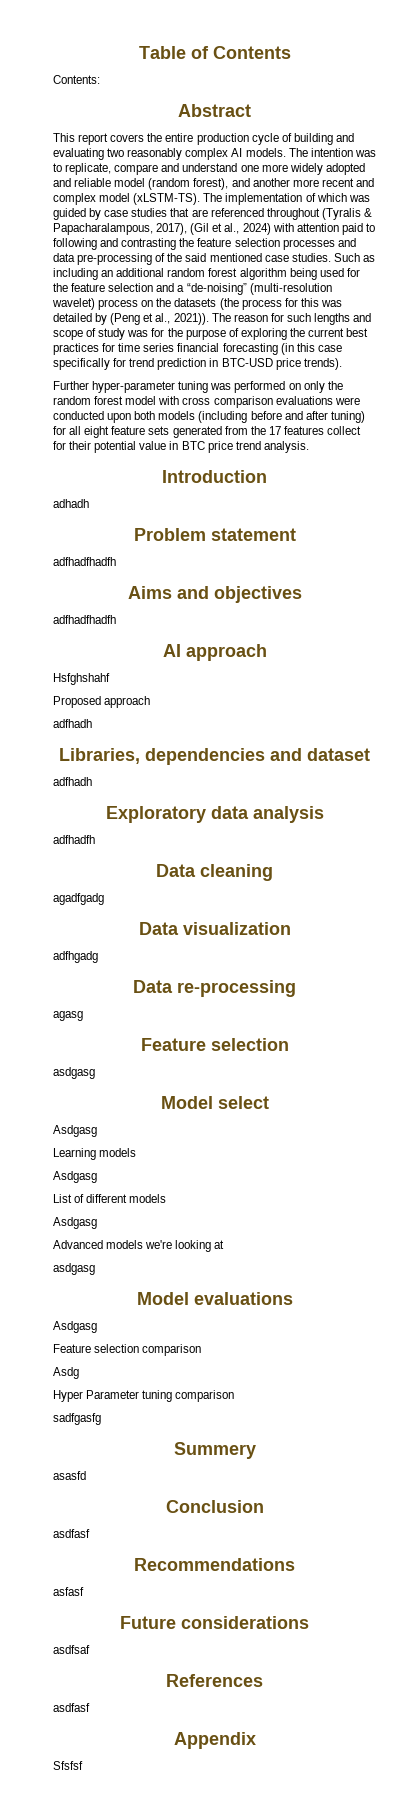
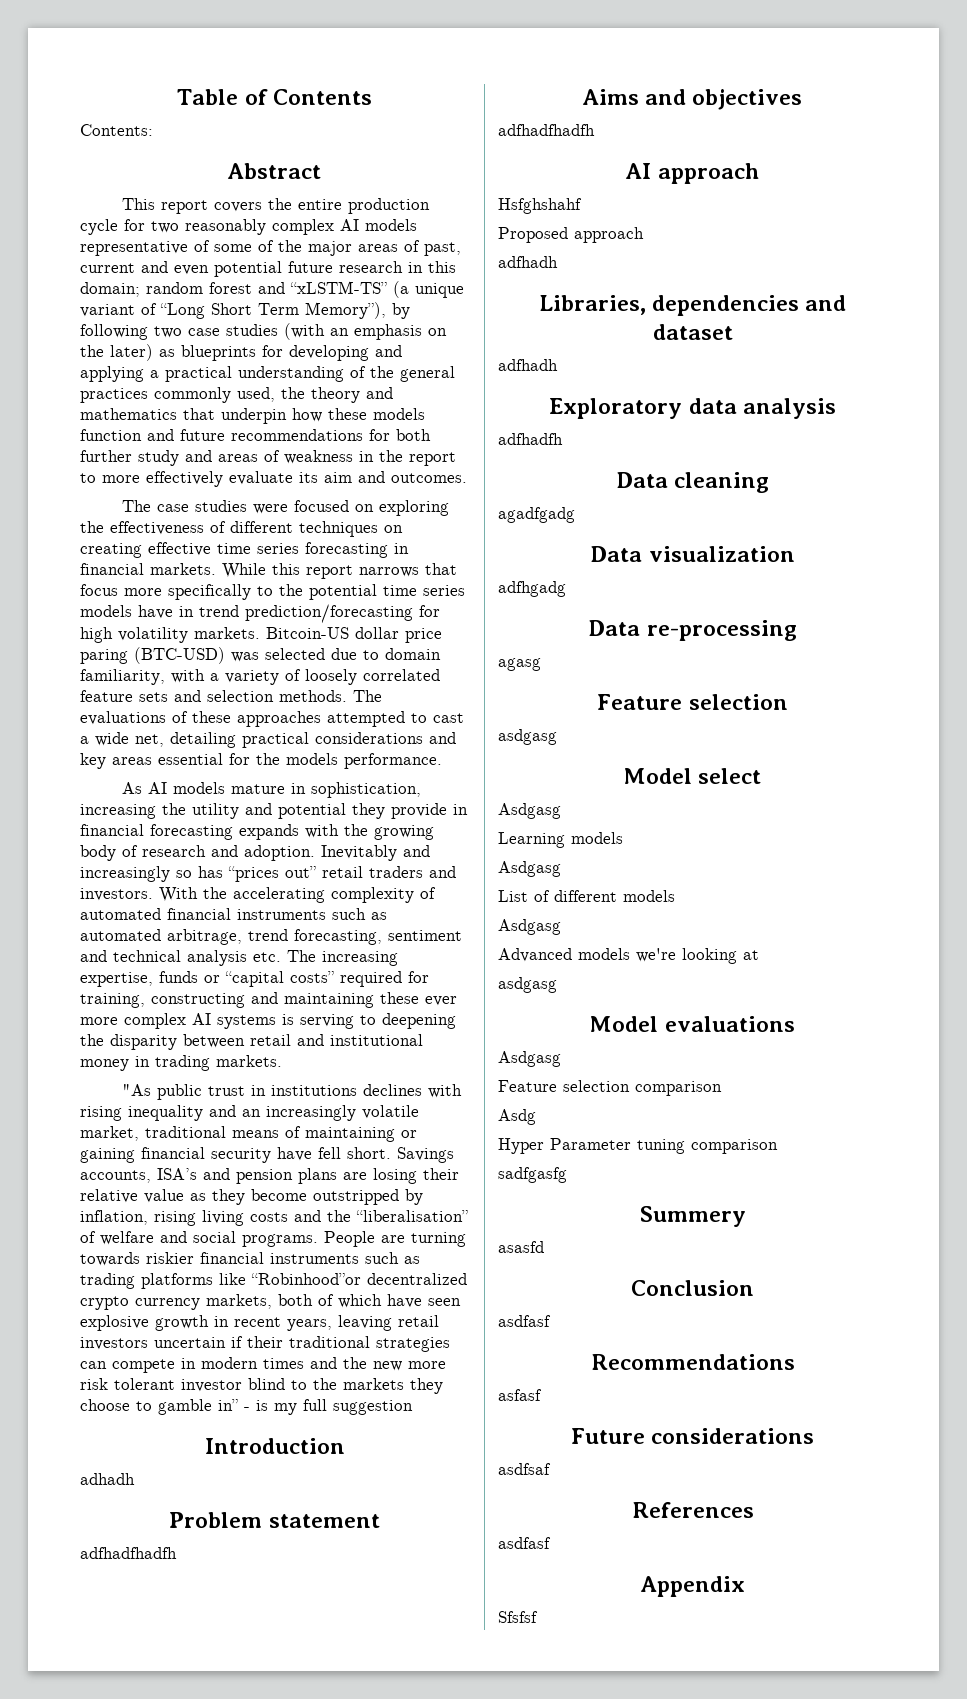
[281,133,354,145] [53,148,376,160] [53,163,365,175] [53,178,374,190] [53,193,370,205] [53,208,372,220] [53,223,375,235] [53,238,356,250] [53,253,375,265] [53,268,360,280] [53,283,332,295] [52,298,342,310] [53,313,372,325] [53,328,369,340] [53,343,342,355] [53,358,342,370] [53,381,343,393] [53,396,360,408] [53,411,365,423] [53,426,362,438] [53,441,309,453] of building and evaluating two reasonably complex AI models. The intention was to replicate, compare and understand one more widely adopted and reliable model (random forest), and another more recent and complex model (xLSTM-TS). The implementation of which was guided by case studies that are referenced throughout (Tyralis & Papacharalampous, 2017), (Gil et al., 2024) with attention paid to following and contrasting the feature selection processes and data pre-processing of the said mentioned case studies. Such as including an additional random forest algorithm being used for the feature selection and a “de-noising” (multi-resolution wavelet) process on the datasets (the process for this was detailed by (Peng et al., 2021)). The reason for such lengths and scope of study was for the purpose of exploring the current best practices for time series financial forecasting (in this case specifically for trend prediction in BTC-USD price trends). // Further hyper-parameter tuning was performed on only the random forest model with cross comparison evaluations were conducted upon both models (including before and after tuning) for all eight feature sets generated from the 17 features collect for their potential value in BTC price trend analysis. -> [124,219,417,235] [80,240,461,256] [80,261,456,277] [80,281,464,298] [80,302,410,319] [80,323,447,340] [80,344,402,361] [80,366,455,382] [80,387,393,403] [80,408,425,424] [80,429,431,441] [80,450,456,466] [80,471,467,487] [122,500,450,516] [80,521,403,537] [80,542,409,558] [80,563,457,579] [80,584,465,600] [80,604,440,623] [80,627,442,643] [80,647,441,664] [80,669,440,685] [80,690,382,702] [80,711,464,727] [80,732,456,748] [80,753,442,769] [122,782,422,798] [80,803,468,819] [80,824,434,840] [80,845,430,861] [80,866,456,882] [80,887,436,903] [80,908,387,920] [80,929,462,945] [80,950,398,966] [80,971,429,987] [80,992,457,1008] [80,1013,456,1029] [80,1034,423,1050] [80,1055,282,1071] [122,1084,463,1100] [80,1105,419,1121] [80,1126,417,1142] [80,1147,454,1163] [80,1168,459,1184] [80,1189,423,1205] [80,1210,468,1226] [80,1231,466,1247] [80,1252,420,1266] [80,1273,467,1289] [80,1294,461,1310] [80,1315,439,1331] [80,1336,450,1352] [80,1357,446,1373] [80,1378,443,1394] [80,1399,413,1415] for two reasonably complex AI models representative of some of the major areas of past, current and even potential future research in this domain; random forest and “xLSTM-TS” (a unique variant of “Long Short Term Memory”), by following two case studies (with an emphasis on the later) as blueprints for developing and applying a practical understanding of the general practices commonly used, the theory and mathematics that underpin how these models function and future recommendations for both further study and areas of weakness in the report to more effectively evaluate its aim and outcomes. // The case studies were focused on exploring the effectiveness of different techniques on creating effective time series forecasting in financial markets. While this report narrows that focus more specifically to the potential time series models have in trend prediction/forecasting for high volatility markets. Bitcoin-US dollar price paring (BTC-USD) was selected due to domain familiarity, with a variety of loosely correlated feature sets and selection methods. The evaluations of these approaches attempted to cast a wide net, detailing practical considerations and key areas essential for the models performance. // As AI models mature in sophistication, increasing the utility and potential they provide in financial forecasting expands with the growing body of research and adoption. Inevitably and increasingly so has “prices out” retail traders and investors. With the accelerating complexity of automated financial instruments such as automated arbitrage, trend forecasting, sentiment and technical analysis etc. The increasing expertise, funds or “capital costs” required for training, constructing and maintaining these ever more complex AI systems is serving to deepening the disparity between retail and institutional money in trading markets. // "As public trust in institutions declines with rising inequality and an increasingly volatile market, traditional means of maintaining or gaining financial security have fell short. Savings accounts, ISA’s and pension plans are losing their relative value as they become outstripped by inflation, rising living costs and the “liberalisation” of welfare and social programs. People are turning towards riskier financial instruments such as trading platforms like “Robinhood”or decentralized crypto currency markets, both of which have seen explosive growth in recent years, leaving retail investors uncertain if their traditional strategies can compete in modern times and the new more risk tolerant investor blind to the markets they choose to gamble in” - is my full suggestion

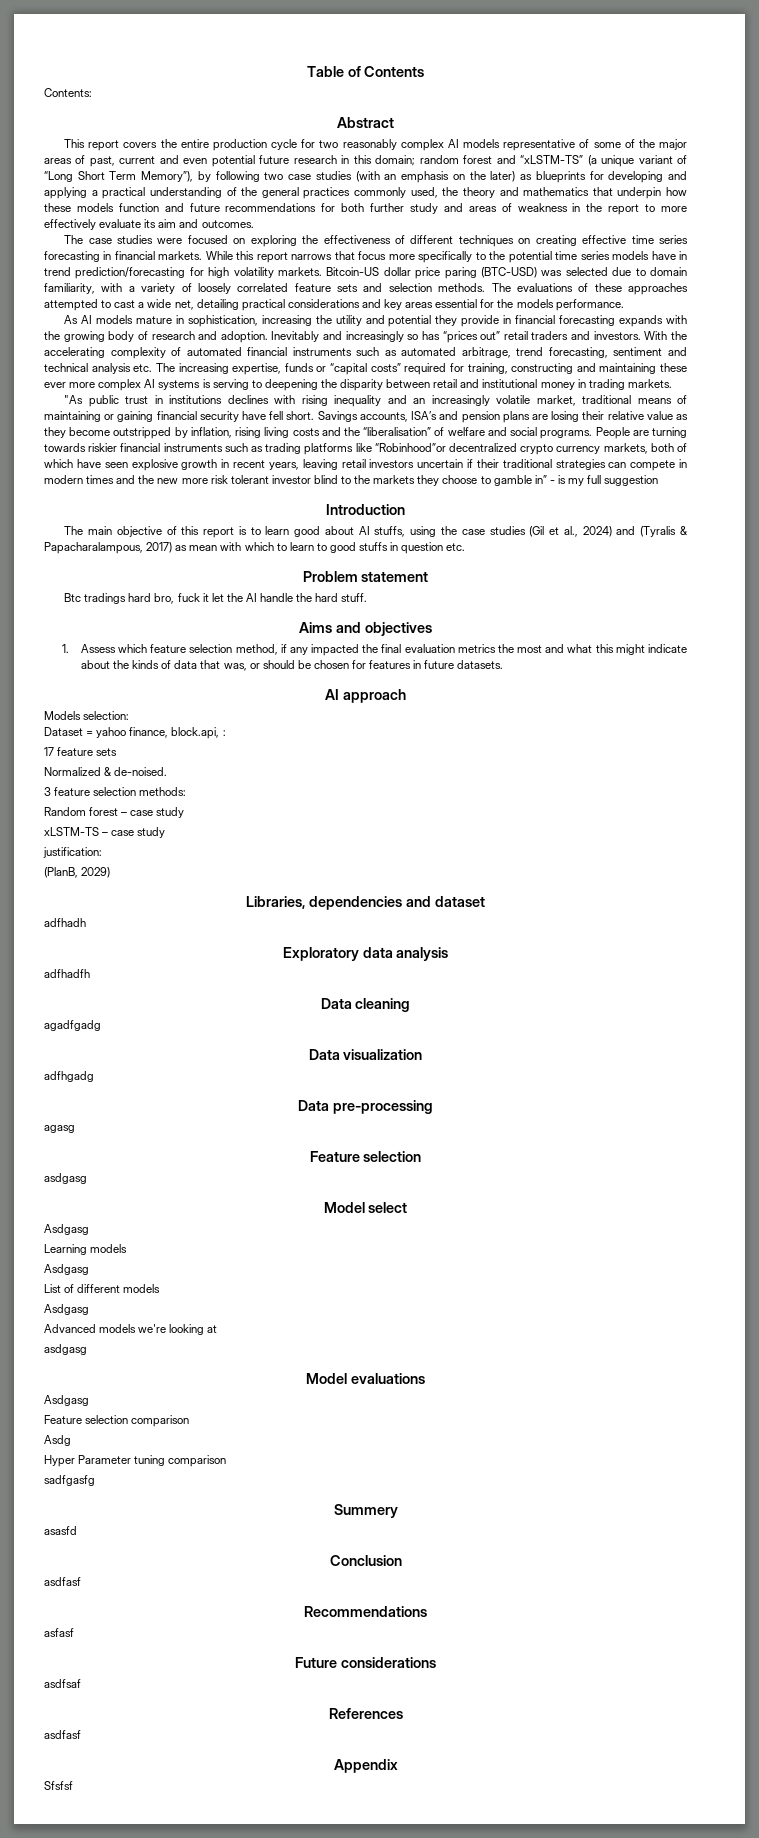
[80,1473,135,1485] [169,1512,380,1528] [80,1547,177,1559] [581,89,803,110] [498,124,595,136] [625,163,759,184] [498,198,582,214] [498,227,644,243] [498,256,558,268] adhadh // Problem statement // adfhadfhadfh // Aims and objectives // adfhadfhadfh // AI approach // Hsfghshahf // Proposed approach // adfhadh -> [64,526,687,538] [44,542,466,554] [302,571,429,582] [64,593,368,604] [299,622,432,636] [62,644,688,656] [80,660,504,671] [325,689,406,703] [44,711,130,720] [44,727,226,739] [44,747,118,756] [44,767,168,776] [44,787,187,796] [44,807,185,818] [44,827,166,838] [43,847,102,858] [44,867,111,878] The main objective of this report is to learn good about AI stuffs, using the case studies (Gil et al., 2024) and (Tyralis & Papacharalampous, 2017) as mean with which to learn to good stuffs in question etc. // Problem statement // Btc tradings hard bro, fuck it let the AI handle the hard stuff. // Aims and objectives // 1. Assess which feature selection method, if any impacted the final evaluation metrics the most and what this might indicate about the kinds of data that was, or should be chosen for features in future datasets. // AI approach // Models selection: // Dataset = yahoo finance, block.api, : // 17 feature sets // Normalized & de-noised. // 3 feature selection methods: // Random forest – case study // xLSTM-TS – case study // justification: // (PlanB, 2029)
[646,620,797,641] re-processing -> [332,1100,433,1114] pre-processing

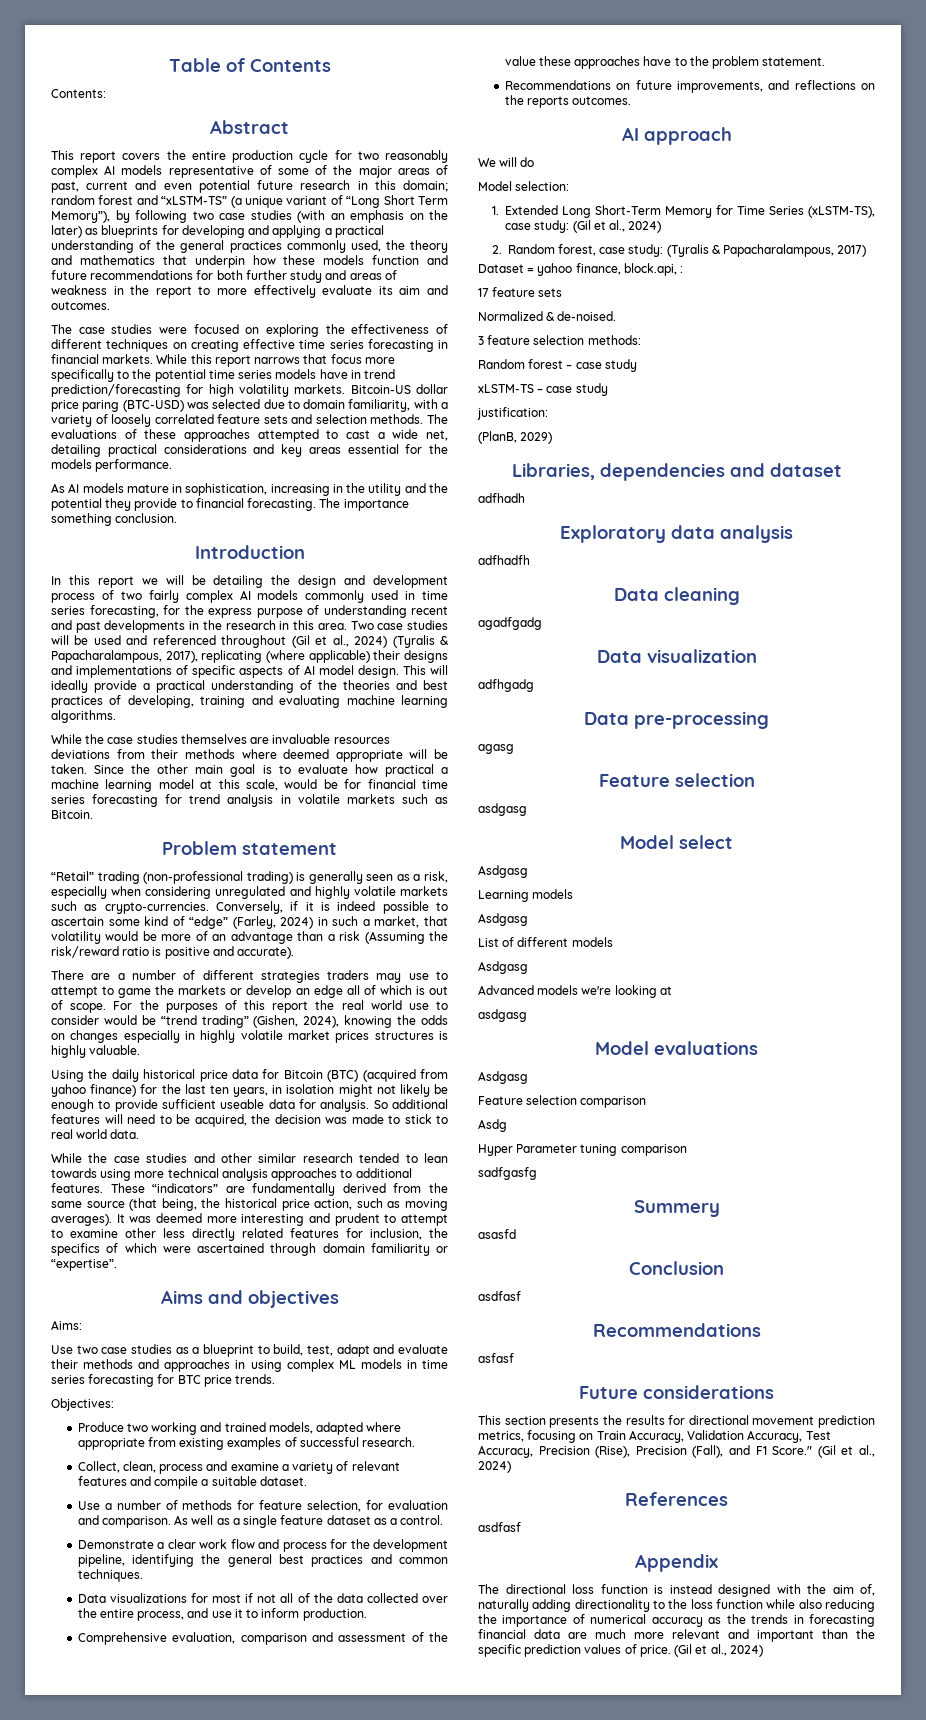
(312, 320) none -> [332,484,343,493] in
(385, 319) none -> [428,483,448,493] the
[503,315,687,327] [44,331,688,343] [44,347,688,359] [44,363,687,375] [44,379,672,391] [64,395,687,407] [44,411,689,423] [44,427,687,439] [44,443,687,455] [44,459,687,471] [44,475,659,486] [326,504,405,515] [64,526,687,538] [44,542,466,554] [302,571,429,582] [64,593,368,604] [299,622,432,636] [62,644,688,656] [80,660,504,671] [325,689,406,703] [44,711,130,720] in financial forecasting expands with the growing body of research and adoption. Inevitably and increasingly so has “prices out” retail traders and investors. With the accelerating complexity of automated financial instruments such as automated arbitrage, trend forecasting, sentiment and technical analysis etc. The increasing expertise, funds or “capital costs” required for training, constructing and maintaining these ever more complex AI systems is serving to deepening the disparity between retail and institutional money in trading markets. // "As public trust in institutions declines with rising inequality and an increasingly volatile market, traditional means of maintaining or gaining financial security have fell short. Savings accounts, ISA’s and pension plans are losing their relative value as they become outstripped by inflation, rising living costs and the “liberalisation” of welfare and social programs. People are turning towards riskier financial instruments such as trading platforms like “Robinhood”or decentralized crypto currency markets, both of which have seen explosive growth in recent years, leaving retail investors uncertain if their traditional strategies can compete in modern times and the new more risk tolerant investor blind to the markets they choose to gamble in” - is my full suggestion // Introduction // The main objective of this report is to learn good about AI stuffs, using the case studies (Gil et al., 2024) and (Tyralis & Papacharalampous, 2017) as mean with which to learn to good stuffs in question etc. // Problem statement // Btc tradings hard bro, fuck it let the AI handle the hard stuff. // Aims and objectives // 1. Assess which feature selection method, if any impacted the final evaluation metrics the most and what this might indicate about the kinds of data that was, or should be chosen for features in future datasets. // AI approach // Models selection: -> [180,498,409,511] [51,513,178,526] [194,545,305,559] [51,575,448,588] [51,590,448,603] [51,605,448,618] [51,620,449,633] [51,635,449,648] [51,650,449,663] [51,665,449,678] [51,680,448,693] [51,695,448,708] [51,710,116,723] [51,734,390,744] [51,749,448,762] [51,764,448,777] [51,779,448,792] [51,794,448,807] [51,810,93,819] [162,841,337,855] [51,871,448,884] [51,886,449,899] [51,901,448,914] [51,916,449,929] [51,931,448,944] [51,946,295,959] [51,970,449,983] [51,985,449,998] [51,1000,449,1013] [51,1015,449,1028] [51,1030,448,1043] [51,1045,141,1058] [51,1069,448,1082] [51,1084,448,1097] [51,1099,448,1112] [51,1114,448,1127] [51,1129,140,1139] [51,1153,448,1163] [51,1168,412,1181] [51,1183,448,1196] [51,1198,449,1211] [51,1213,448,1226] [51,1228,448,1241] [51,1243,448,1256] [51,1259,117,1271] [160,1290,339,1308] [51,1320,82,1330] [51,1344,449,1357] [51,1359,449,1372] [51,1374,276,1387] [51,1398,114,1411] [77,1422,402,1435] [77,1437,416,1450] [77,1461,400,1474] [77,1476,307,1489] [77,1500,448,1512] [77,1515,444,1528] [77,1539,448,1552] [77,1554,448,1567] [77,1569,143,1582] [77,1593,448,1603] [77,1608,367,1621] [77,1632,448,1645] [504,56,826,69] [504,80,876,93] [504,95,632,108] [621,127,732,145] [478,157,535,167] [478,181,570,191] [491,205,875,218] [505,220,662,233] [491,244,867,257] to financial forecasting. The importance something conclusion. // Introduction // In this report we will be detailing the design and development process of two fairly complex AI models commonly used in time series forecasting, for the express purpose of understanding recent and past developments in the research in this area. Two case studies will be used and referenced throughout (Gil et al., 2024) (Tyralis & Papacharalampous, 2017), replicating (where applicable) their designs and implementations of specific aspects of AI model design. This will ideally provide a practical understanding of the theories and best practices of developing, training and evaluating machine learning algorithms. // While the case studies themselves are invaluable resources deviations from their methods where deemed appropriate will be taken. Since the other main goal is to evaluate how practical a machine learning model at this scale, would be for financial time series forecasting for trend analysis in volatile markets such as Bitcoin. // Problem statement // “Retail” trading (non-professional trading) is generally seen as a risk, especially when considering unregulated and highly volatile markets such as crypto-currencies. Conversely, if it is indeed possible to ascertain some kind of “edge” (Farley, 2024) in such a market, that volatility would be more of an advantage than a risk (Assuming the risk/reward ratio is positive and accurate). // There are a number of different strategies traders may use to attempt to game the markets or develop an edge all of which is out of scope. For the purposes of this report the real world use to consider would be “trend trading” (Gishen, 2024), knowing the odds on changes especially in highly volatile market prices structures is highly valuable. // Using the daily historical price data for Bitcoin (BTC) (acquired from yahoo finance) for the last ten years, in isolation might not likely be enough to provide sufficient useable data for analysis. So additional features will need to be acquired, the decision was made to stick to real world data. // While the case studies and other similar research tended to lean towards using more technical analysis approaches to additional features. These “indicators” are fundamentally derived from the same source (that being, the historical price action, such as moving averages). It was deemed more interesting and prudent to attempt to examine other less directly related features for inclusion, the specifics of which were ascertained through domain familiarity or “expertise”. // Aims and objectives // Aims: // Use two case studies as a blueprint to build, test, adapt and evaluate their methods and approaches in using complex ML models in time series forecasting for BTC price trends. // Objectives: // Produce two working and trained models, adapted where appropriate from existing examples of successful research. // Collect, clean, process and examine a variety of relevant features and compile a suitable dataset. // Use a number of methods for feature selection, for evaluation and comparison. As well as a single feature dataset as a control. // Demonstrate a clear work flow and process for the development pipeline, identifying the general best practices and common techniques. // Data visualizations for most if not all of the data collected over the entire process, and use it to inform production. // Comprehensive evaluation, comparison and assessment of the value these approaches have to the problem statement. // Recommendations on future improvements, and reflections on the reports outcomes. // AI approach // We will do // Model selection: // 1. Extended Long Short-Term Memory for Time Series (xLSTM-TS), case study: (Gil et al., 2024) // 2. Random forest, case study: (Tyralis & Papacharalampous, 2017)
[44,1679,81,1688] [328,1708,403,1719] [44,1730,81,1739] [333,1759,398,1773] [44,1781,73,1790] asdfsaf // References // asdfasf // Appendix // Sfsfsf -> [478,1415,875,1428] [478,1430,831,1443] [478,1445,876,1458] [478,1461,511,1473] [625,1492,728,1506] [478,1522,521,1532] [635,1554,718,1572] [478,1584,875,1597] [478,1599,875,1612] [478,1614,875,1627] [478,1629,875,1642] [478,1644,763,1657] This section presents the results for directional movement prediction metrics, focusing on Train Accuracy, Validation Accuracy, Test Accuracy, Precision (Rise), Precision (Fall), and F1 Score." (Gil et al., 2024) // References // asdfasf // Appendix // The directional loss function is instead designed with the aim of, naturally adding directionality to the loss function while also reducing the importance of numerical accuracy as the trends in forecasting financial data are much more relevant and important than the specific prediction values of price. (Gil et al., 2024)

